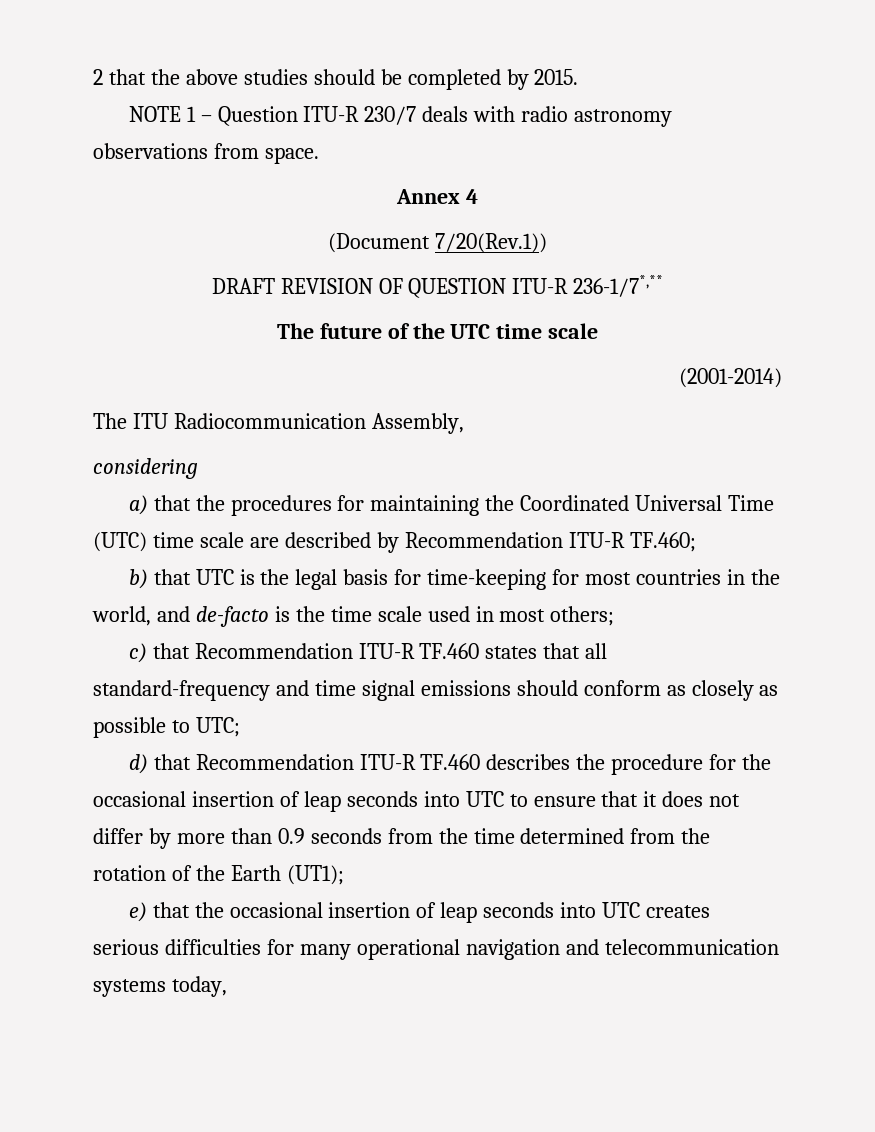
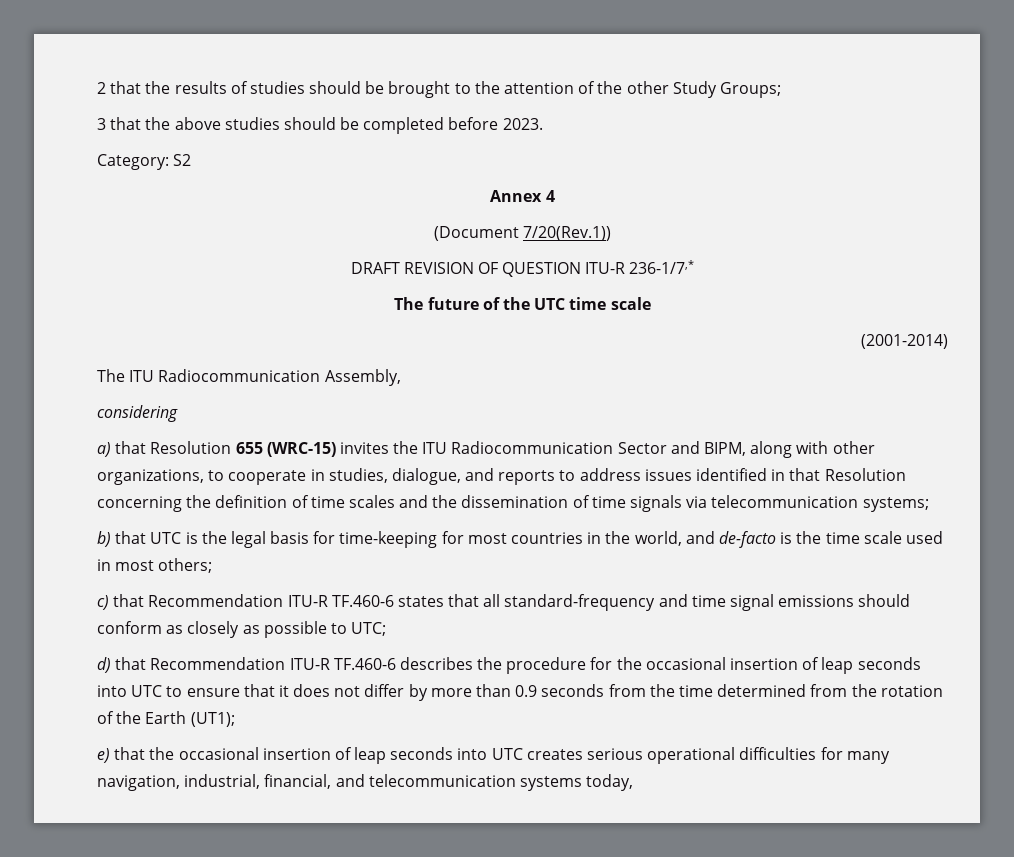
(180, 77) none -> [174,81,781,98] [97,117,171,130] results of studies should be brought to the attention of the other Study Groups; // 3 that the
[506,69,579,90] [128,106,673,127] [93,143,319,164] by 2015. // NOTE 1 – Question ITU-R 230/7 deals with radio astronomy observations from space. -> [448,117,543,130] [97,154,192,170] before 2023. // Category: S2
[573,275,664,297] 236-1/7*,** -> [629,260,695,274] 236-1/7,*
[195,495,775,516] [93,532,696,553] the procedures for maintaining the Coordinated Universal Time (UTC) time scale are described by Recommendation ITU-R TF.460; -> [150,441,875,458] [97,468,906,485] [97,495,929,512] Resolution 655 (WRC-15) invites the ITU Radiocommunication Sector and BIPM, along with other organizations, to cooperate in studies, dialogue, and reports to address issues identified in that Resolution concerning the definition of time scales and the dissemination of time signals via telecommunication systems;
[419,643,480,659] TF.460 -> [331,595,394,607] TF.460-6
[420,754,481,770] TF.460 -> [333,658,396,670] TF.460-6
(159, 947) none -> [647,747,736,764] operational
[356,939,560,960] operational navigation -> [97,774,332,791] navigation, industrial, financial,

